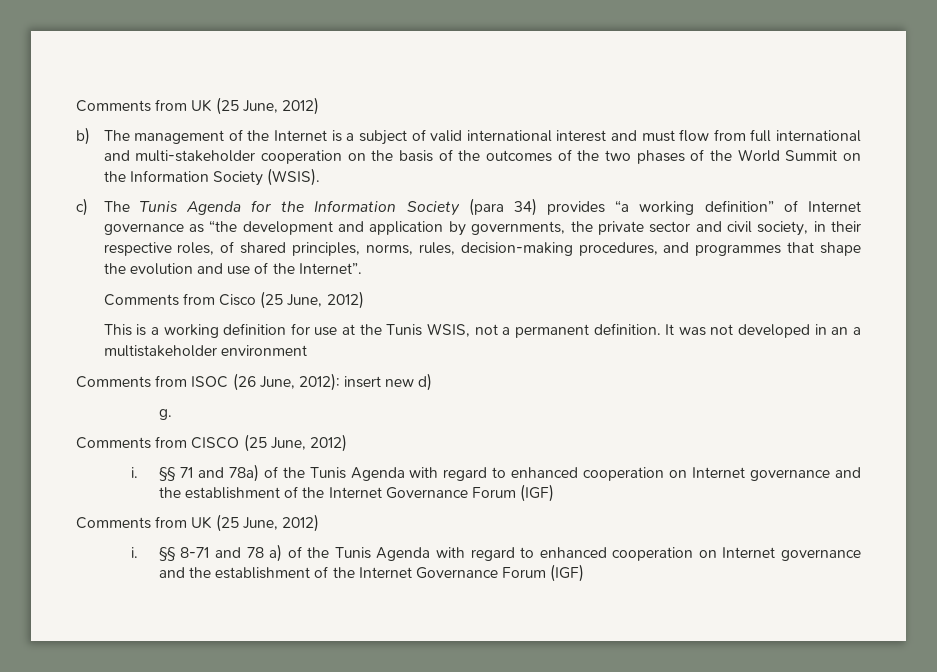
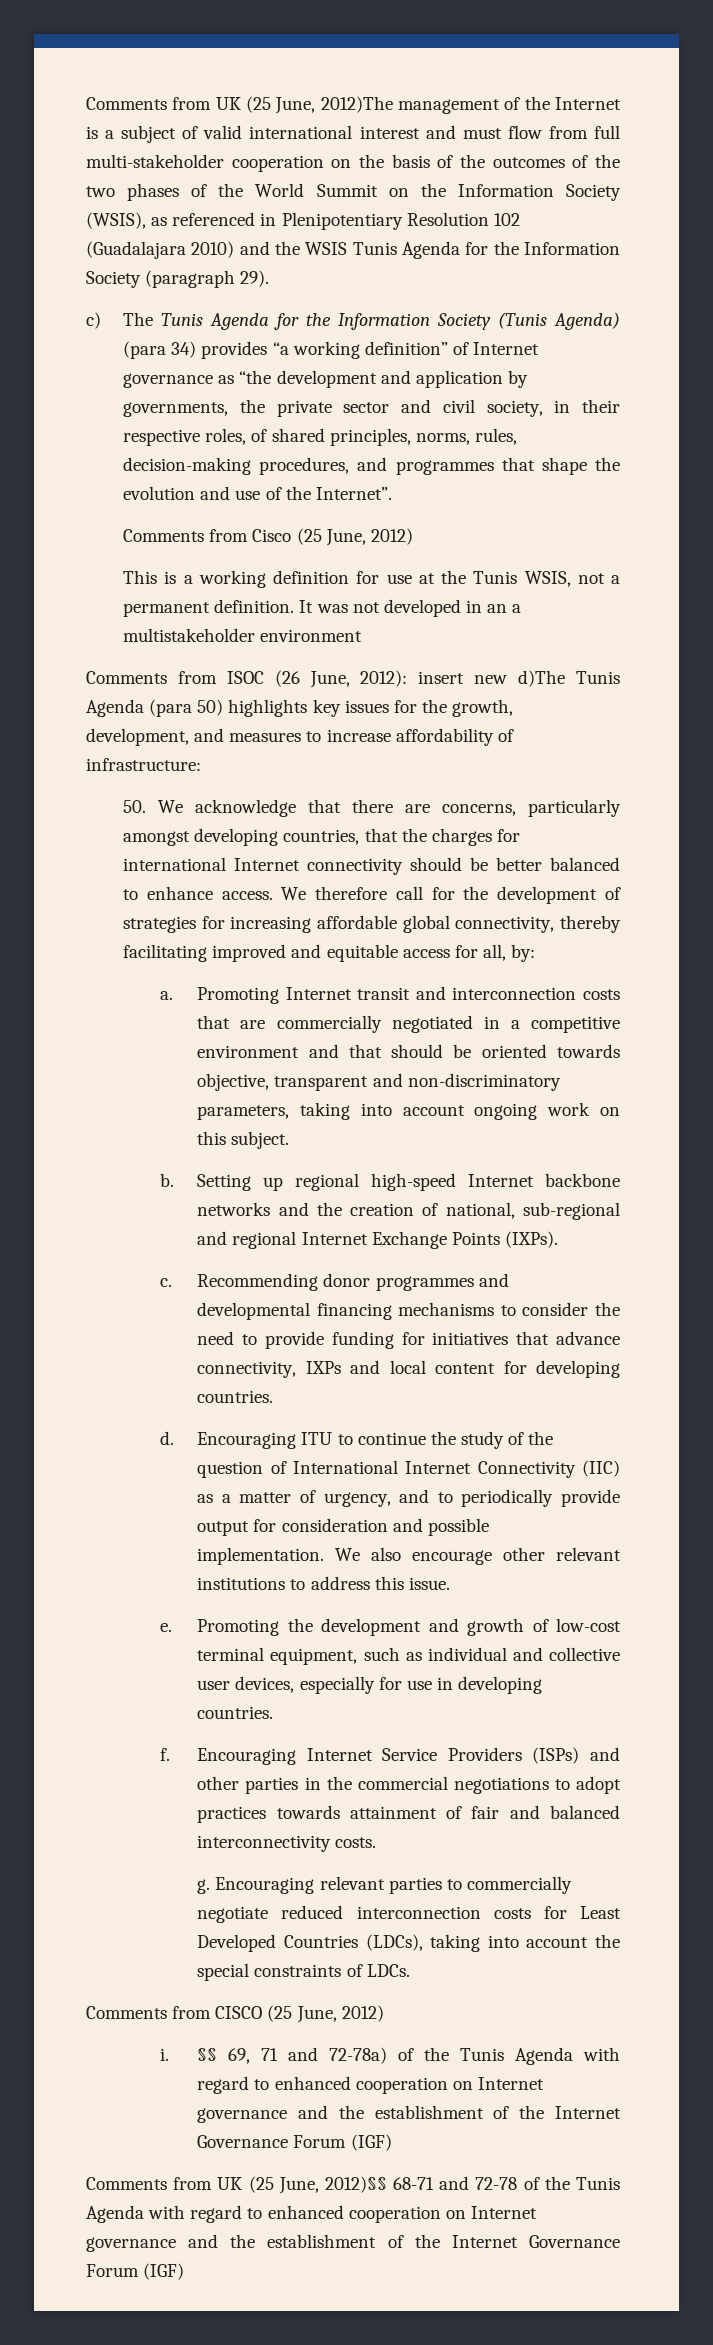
[76,97,319,115] [76,127,130,145] Comments from UK (25 June, 2012) // b) The -> [86,96,393,114] Comments from UK (25 June, 2012)The
[775,130,861,142] [103,150,130,161] international and -> (620, 132) none
[267,168,321,186] (WSIS). -> [86,212,520,230] [86,241,620,259] [86,270,270,288] (WSIS), as referenced in Plenipotentiary Resolution 102 (Guadalajara 2010) and the WSIS Tunis Agenda for the Information Society (paragraph 29).
(460, 208) none -> [498,312,620,330] (Tunis Agenda)
[418,373,433,391] [158,409,172,420] d) // g. -> [518,670,621,687] [86,699,514,717] [86,728,514,746] [86,758,201,771] [123,799,621,817] [123,828,520,846] [123,857,621,875] [123,886,621,904] [123,915,621,933] [123,944,536,962] [160,986,620,1004] [197,1015,620,1033] [197,1044,620,1058] [197,1073,561,1091] [197,1102,620,1120] [197,1131,290,1149] [160,1173,620,1191] [197,1202,620,1220] [197,1231,558,1249] [160,1273,509,1291] [197,1302,620,1320] [197,1331,620,1349] [197,1360,621,1378] [197,1390,274,1403] [160,1431,554,1449] [197,1460,620,1478] [197,1489,620,1507] [197,1518,489,1536] [197,1547,622,1565] [197,1576,450,1590] [160,1618,622,1636] [197,1647,620,1665] [197,1676,543,1694] [197,1706,274,1719] [160,1747,620,1765] [197,1776,621,1794] [197,1805,620,1823] [197,1835,377,1852] [197,1876,572,1894] [197,1905,621,1923] [197,1934,620,1952] [197,1963,410,1981] d)The Tunis Agenda (para 50) highlights key issues for the growth, development, and measures to increase affordability of infrastructure: // 50. We acknowledge that there are concerns, particularly amongst developing countries, that the charges for international Internet connectivity should be better balanced to enhance access. We therefore call for the development of strategies for increasing affordable global connectivity, thereby facilitating improved and equitable access for all, by: // a. Promoting Internet transit and interconnection costs that are commercially negotiated in a competitive environment and that should be oriented towards objective, transparent and non-discriminatory parameters, taking into account ongoing work on this subject. // b. Setting up regional high-speed Internet backbone networks and the creation of national, sub-regional and regional Internet Exchange Points (IXPs). // c. Recommending donor programmes and developmental financing mechanisms to consider the need to provide funding for initiatives that advance connectivity, IXPs and local content for developing countries. // d. Encouraging ITU to continue the study of the question of International Internet Connectivity (IIC) as a matter of urgency, and to periodically provide output for consideration and possible implementation. We also encourage other relevant institutions to address this issue. // e. Promoting the development and growth of low-cost terminal equipment, such as individual and collective user devices, especially for use in developing countries. // f. Encouraging Internet Service Providers (ISPs) and other parties in the commercial negotiations to adopt practices towards attainment of fair and balanced interconnectivity costs. // g. Encouraging relevant parties to commercially negotiate reduced interconnection costs for Least Developed Countries (LDCs), taking into account the special constraints of LDCs.
(175, 474) none -> [228,2048,251,2064] 69,
[228,464,259,482] 78a) -> [329,2047,388,2064] 72-78a)
[281,514,319,532] [131,544,283,562] 2012) // i. §§ 8-71 and 78 a) -> [324,2176,518,2193] 2012)§§ 68-71 and 72-78

